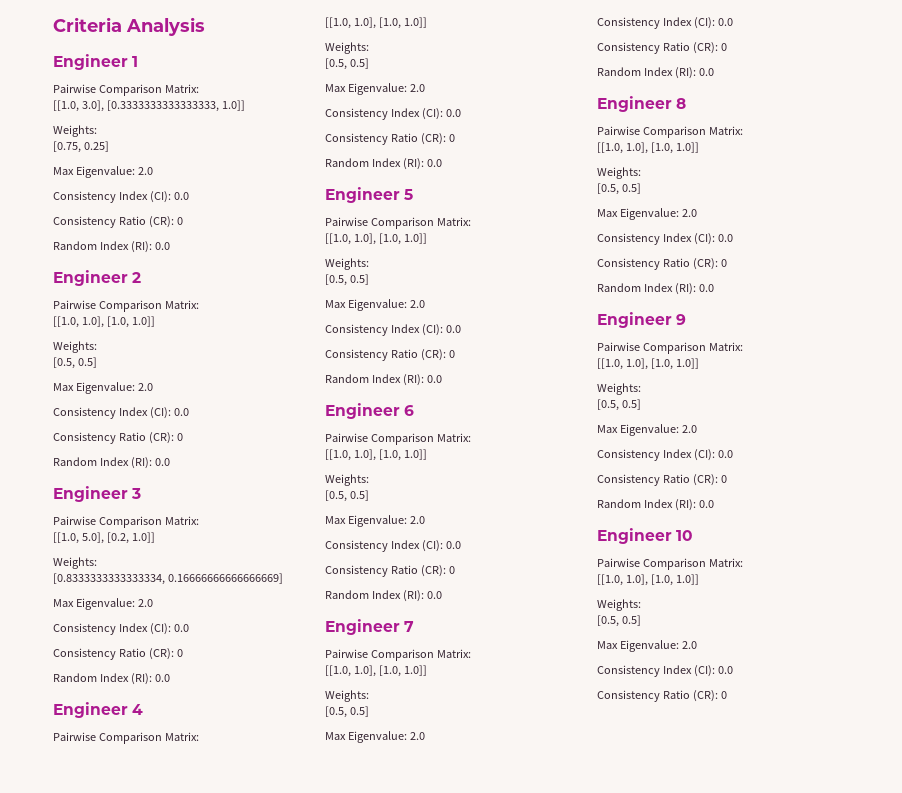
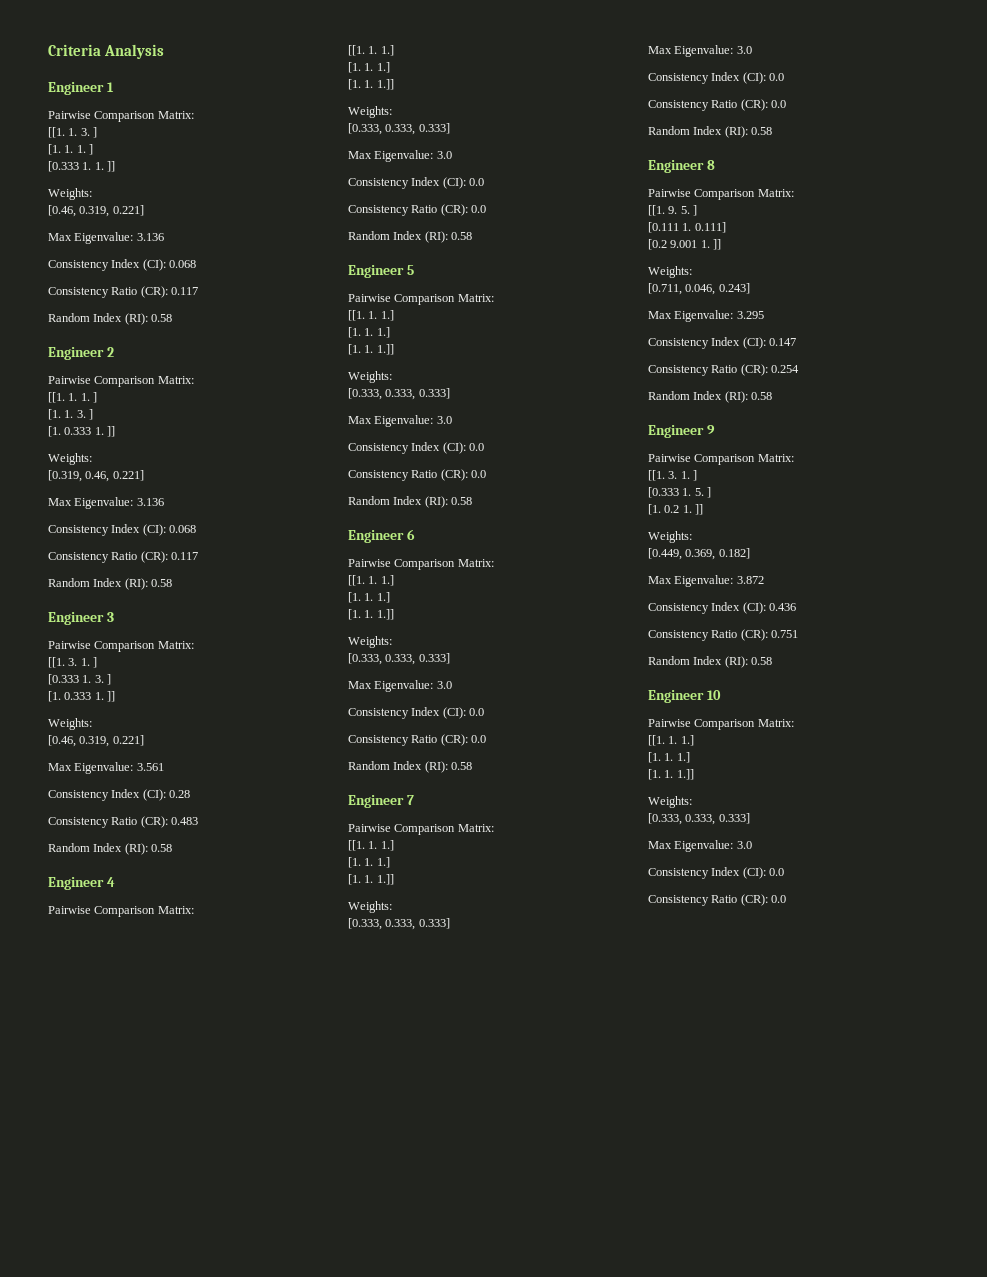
[53,100,245,112] [53,125,97,137] [53,141,109,153] [53,166,153,178] [53,191,189,203] [53,216,183,228] [53,241,170,253] [53,270,142,286] [53,300,199,312] [53,316,155,328] [53,341,97,353] [53,357,97,369] [53,382,153,394] [53,407,189,419] [53,432,183,444] [53,457,170,469] [53,486,142,502] [53,516,199,528] [53,532,155,544] [53,557,97,569] [53,573,283,585] [53,598,153,610] [53,623,189,635] [53,648,183,660] [53,673,170,685] [53,702,144,718] [53,732,199,744] [325,17,427,29] [325,42,369,54] [325,58,369,70] [325,83,425,95] [325,108,461,120] [325,133,455,145] [325,158,442,170] [325,187,414,203] [325,217,471,229] [325,233,427,245] [325,258,369,270] [325,274,369,286] [325,299,425,311] [325,324,461,336] [325,349,455,361] [325,374,442,386] [325,403,415,419] [325,433,471,445] [325,449,427,461] [325,474,369,486] [325,490,369,502] [325,515,425,527] [325,540,461,552] [325,565,455,577] [325,590,442,602] [325,619,415,635] [325,649,471,661] [325,665,427,677] [325,690,369,702] [325,706,369,718] [325,731,425,743] [597,17,733,29] [597,42,727,54] [597,67,714,79] [597,96,687,112] [597,126,743,138] [597,142,699,154] [597,167,641,179] [597,183,641,195] [597,208,697,220] [597,233,733,245] [597,258,727,270] [597,283,714,295] [597,312,687,328] [597,342,743,354] [597,358,699,370] [597,383,641,395] [597,399,641,411] [597,424,697,436] [597,449,733,461] [597,474,727,486] [597,499,714,511] [597,528,694,544] [597,558,743,570] [597,574,699,586] [597,599,641,611] [597,615,641,627] [597,640,697,652] [597,665,733,677] [597,690,727,702] [[1.0, 3.0], [0.3333333333333333, 1.0]] // Weights: // [0.75, 0.25] // Max Eigenvalue: 2.0 // Consistency Index (CI): 0.0 // Consistency Ratio (CR): 0 // Random Index (RI): 0.0 // Engineer 2 // Pairwise Comparison Matrix: // [[1.0, 1.0], [1.0, 1.0]] // Weights: // [0.5, 0.5] // Max Eigenvalue: 2.0 // Consistency Index (CI): 0.0 // Consistency Ratio (CR): 0 // Random Index (RI): 0.0 // Engineer 3 // Pairwise Comparison Matrix: // [[1.0, 5.0], [0.2, 1.0]] // Weights: // [0.8333333333333334, 0.16666666666666669] // Max Eigenvalue: 2.0 // Consistency Index (CI): 0.0 // Consistency Ratio (CR): 0 // Random Index (RI): 0.0 // Engineer 4 // Pairwise Comparison Matrix: // [[1.0, 1.0], [1.0, 1.0]] // Weights: // [0.5, 0.5] // Max Eigenvalue: 2.0 // Consistency Index (CI): 0.0 // Consistency Ratio (CR): 0 // Random Index (RI): 0.0 // Engineer 5 // Pairwise Comparison Matrix: // [[1.0, 1.0], [1.0, 1.0]] // Weights: // [0.5, 0.5] // Max Eigenvalue: 2.0 // Consistency Index (CI): 0.0 // Consistency Ratio (CR): 0 // Random Index (RI): 0.0 // Engineer 6 // Pairwise Comparison Matrix: // [[1.0, 1.0], [1.0, 1.0]] // Weights: // [0.5, 0.5] // Max Eigenvalue: 2.0 // Consistency Index (CI): 0.0 // Consistency Ratio (CR): 0 // Random Index (RI): 0.0 // Engineer 7 // Pairwise Comparison Matrix: // [[1.0, 1.0], [1.0, 1.0]] // Weights: // [0.5, 0.5] // Max Eigenvalue: 2.0 // Consistency Index (CI): 0.0 // Consistency Ratio (CR): 0 // Random Index (RI): 0.0 // Engineer 8 // Pairwise Comparison Matrix: // [[1.0, 1.0], [1.0, 1.0]] // Weights: // [0.5, 0.5] // Max Eigenvalue: 2.0 // Consistency Index (CI): 0.0 // Consistency Ratio (CR): 0 // Random Index (RI): 0.0 // Engineer 9 // Pairwise Comparison Matrix: // [[1.0, 1.0], [1.0, 1.0]] // Weights: // [0.5, 0.5] // Max Eigenvalue: 2.0 // Consistency Index (CI): 0.0 // Consistency Ratio (CR): 0 // Random Index (RI): 0.0 // Engineer 10 // Pairwise Comparison Matrix: // [[1.0, 1.0], [1.0, 1.0]] // Weights: // [0.5, 0.5] // Max Eigenvalue: 2.0 // Consistency Index (CI): 0.0 // Consistency Ratio (CR): 0 -> [48,127,98,138] [48,144,94,155] [48,161,116,172] [48,188,92,200] [48,205,144,217] [48,232,164,244] [48,259,197,271] [48,286,199,298] [48,313,173,325] [48,347,114,360] [48,376,194,387] [48,392,98,403] [48,409,94,420] [48,426,116,437] [48,453,92,465] [48,470,144,482] [48,497,164,509] [48,524,197,536] [48,551,199,563] [48,578,173,590] [48,612,114,625] [48,641,194,652] [48,657,98,668] [48,674,112,685] [48,691,116,702] [48,718,92,730] [48,735,144,747] [48,762,164,774] [48,789,191,801] [48,816,199,828] [48,843,173,855] [48,877,115,890] [48,906,194,917] [348,45,394,56] [348,62,390,73] [348,79,394,90] [348,106,392,118] [348,123,450,135] [348,150,452,162] [348,177,485,189] [348,204,487,216] [348,231,473,243] [348,265,414,278] [348,294,494,305] [348,310,394,321] [348,327,390,338] [348,344,394,355] [348,371,392,383] [348,388,450,400] [348,415,452,427] [348,442,485,454] [348,469,487,481] [348,496,473,508] [348,529,415,543] [348,559,494,570] [348,575,394,586] [348,592,390,603] [348,609,394,620] [348,636,392,648] [348,653,450,665] [348,680,452,692] [348,707,485,719] [348,734,487,746] [348,761,473,773] [348,795,414,808] [348,824,494,835] [348,840,394,851] [348,857,390,868] [348,874,394,885] [348,901,392,913] [348,918,450,930] [648,45,752,57] [648,72,785,84] [648,99,787,111] [648,126,773,138] [648,160,715,173] [648,189,794,200] [648,205,698,216] [648,222,726,233] [648,239,722,250] [648,266,692,278] [648,283,750,295] [648,310,764,322] [648,337,797,349] [648,364,800,376] [648,391,773,403] [648,425,715,438] [648,454,794,465] [648,470,698,481] [648,487,712,498] [648,504,704,515] [648,531,692,543] [648,548,750,560] [648,575,764,587] [648,602,797,614] [648,629,799,641] [648,656,773,668] [648,690,721,703] [648,719,794,730] [648,735,694,746] [648,752,690,763] [648,769,694,780] [648,796,692,808] [648,813,750,825] [648,840,752,852] [648,867,785,879] [648,894,787,906] [[1. 1. 3. ] // [1. 1. 1. ] // [0.333 1. 1. ]] // Weights: // [0.46, 0.319, 0.221] // Max Eigenvalue: 3.136 // Consistency Index (CI): 0.068 // Consistency Ratio (CR): 0.117 // Random Index (RI): 0.58 // Engineer 2 // Pairwise Comparison Matrix: // [[1. 1. 1. ] // [1. 1. 3. ] // [1. 0.333 1. ]] // Weights: // [0.319, 0.46, 0.221] // Max Eigenvalue: 3.136 // Consistency Index (CI): 0.068 // Consistency Ratio (CR): 0.117 // Random Index (RI): 0.58 // Engineer 3 // Pairwise Comparison Matrix: // [[1. 3. 1. ] // [0.333 1. 3. ] // [1. 0.333 1. ]] // Weights: // [0.46, 0.319, 0.221] // Max Eigenvalue: 3.561 // Consistency Index (CI): 0.28 // Consistency Ratio (CR): 0.483 // Random Index (RI): 0.58 // Engineer 4 // Pairwise Comparison Matrix: // [[1. 1. 1.] // [1. 1. 1.] // [1. 1. 1.]] // Weights: // [0.333, 0.333, 0.333] // Max Eigenvalue: 3.0 // Consistency Index (CI): 0.0 // Consistency Ratio (CR): 0.0 // Random Index (RI): 0.58 // Engineer 5 // Pairwise Comparison Matrix: // [[1. 1. 1.] // [1. 1. 1.] // [1. 1. 1.]] // Weights: // [0.333, 0.333, 0.333] // Max Eigenvalue: 3.0 // Consistency Index (CI): 0.0 // Consistency Ratio (CR): 0.0 // Random Index (RI): 0.58 // Engineer 6 // Pairwise Comparison Matrix: // [[1. 1. 1.] // [1. 1. 1.] // [1. 1. 1.]] // Weights: // [0.333, 0.333, 0.333] // Max Eigenvalue: 3.0 // Consistency Index (CI): 0.0 // Consistency Ratio (CR): 0.0 // Random Index (RI): 0.58 // Engineer 7 // Pairwise Comparison Matrix: // [[1. 1. 1.] // [1. 1. 1.] // [1. 1. 1.]] // Weights: // [0.333, 0.333, 0.333] // Max Eigenvalue: 3.0 // Consistency Index (CI): 0.0 // Consistency Ratio (CR): 0.0 // Random Index (RI): 0.58 // Engineer 8 // Pairwise Comparison Matrix: // [[1. 9. 5. ] // [0.111 1. 0.111] // [0.2 9.001 1. ]] // Weights: // [0.711, 0.046, 0.243] // Max Eigenvalue: 3.295 // Consistency Index (CI): 0.147 // Consistency Ratio (CR): 0.254 // Random Index (RI): 0.58 // Engineer 9 // Pairwise Comparison Matrix: // [[1. 3. 1. ] // [0.333 1. 5. ] // [1. 0.2 1. ]] // Weights: // [0.449, 0.369, 0.182] // Max Eigenvalue: 3.872 // Consistency Index (CI): 0.436 // Consistency Ratio (CR): 0.751 // Random Index (RI): 0.58 // Engineer 10 // Pairwise Comparison Matrix: // [[1. 1. 1.] // [1. 1. 1.] // [1. 1. 1.]] // Weights: // [0.333, 0.333, 0.333] // Max Eigenvalue: 3.0 // Consistency Index (CI): 0.0 // Consistency Ratio (CR): 0.0

